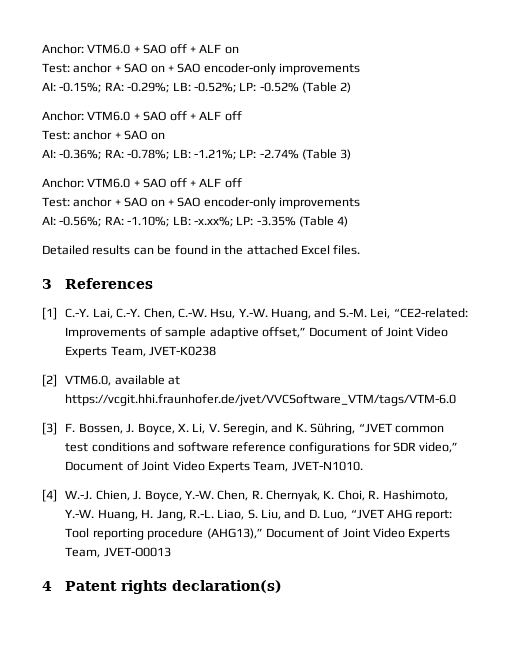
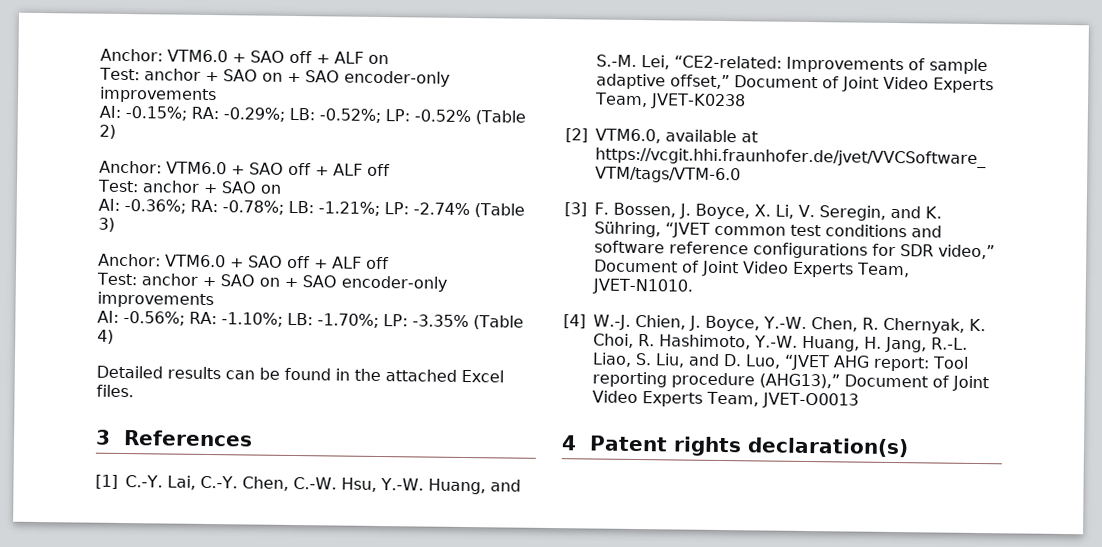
[193,216,233,227] -x.xx%; -> [317,313,379,328] -1.70%;

